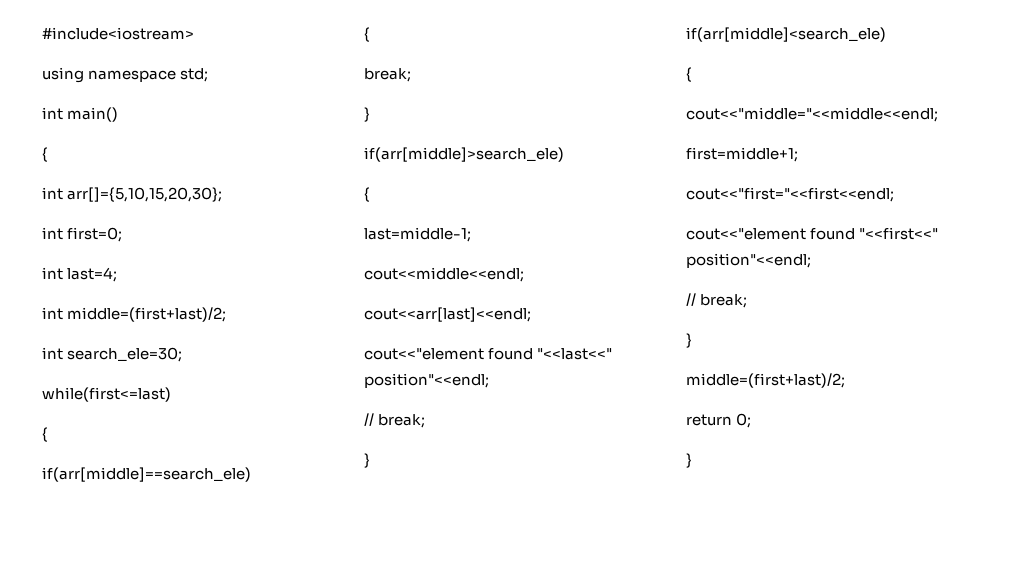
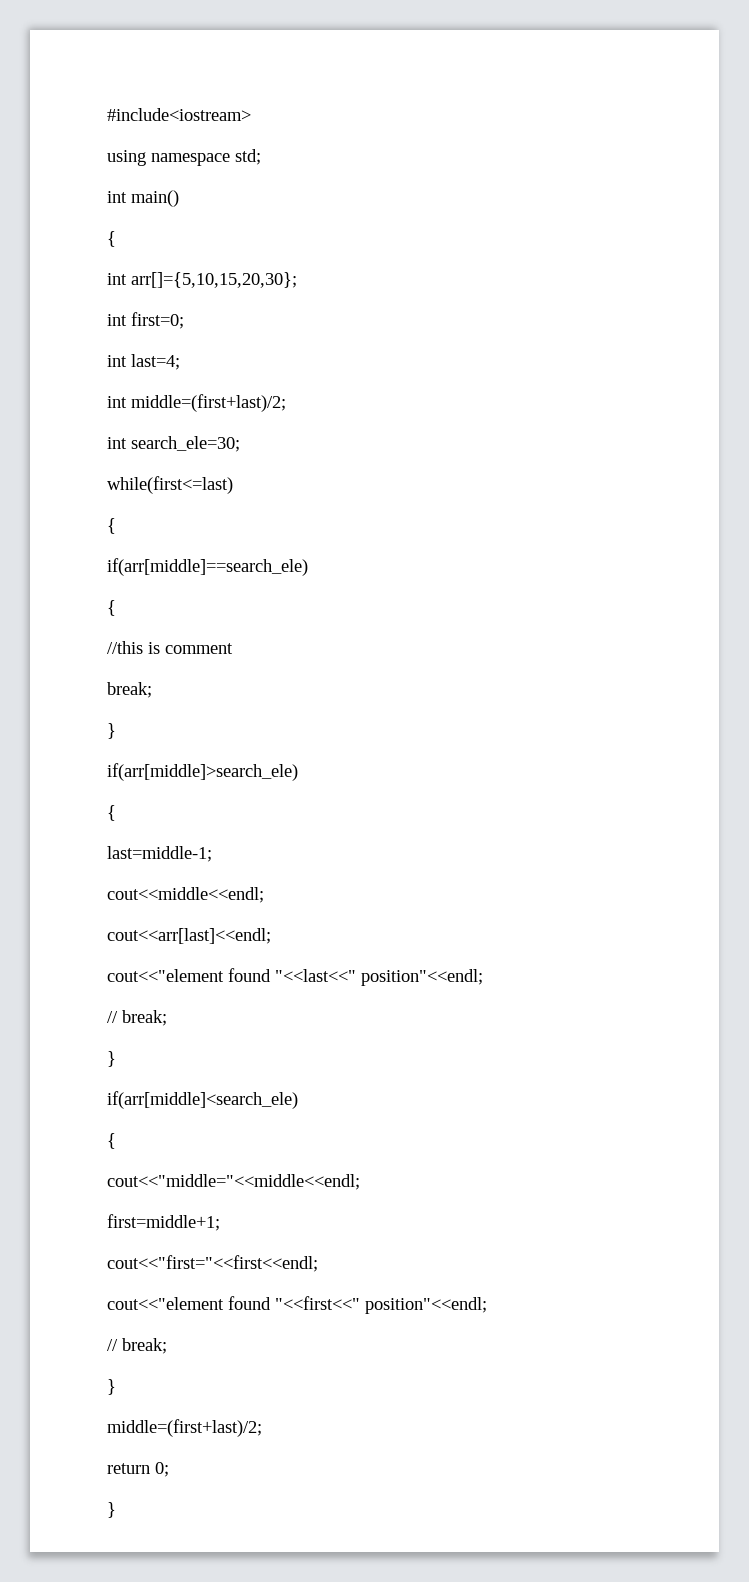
(370, 34) none -> [107,641,233,654] // //this is comment

